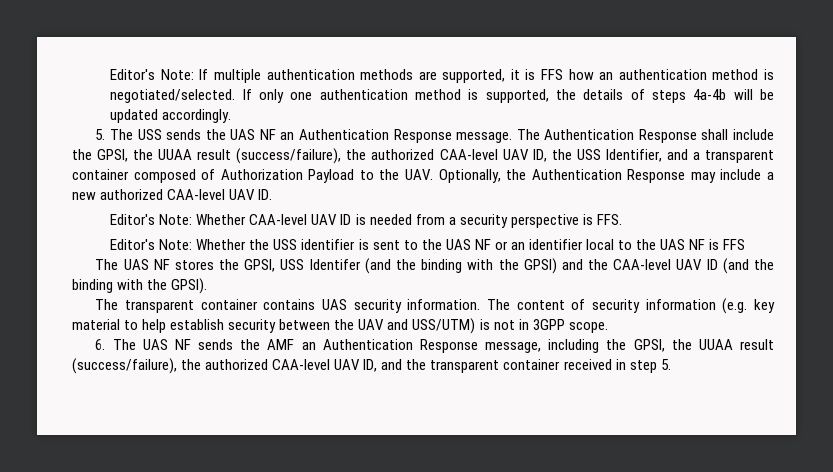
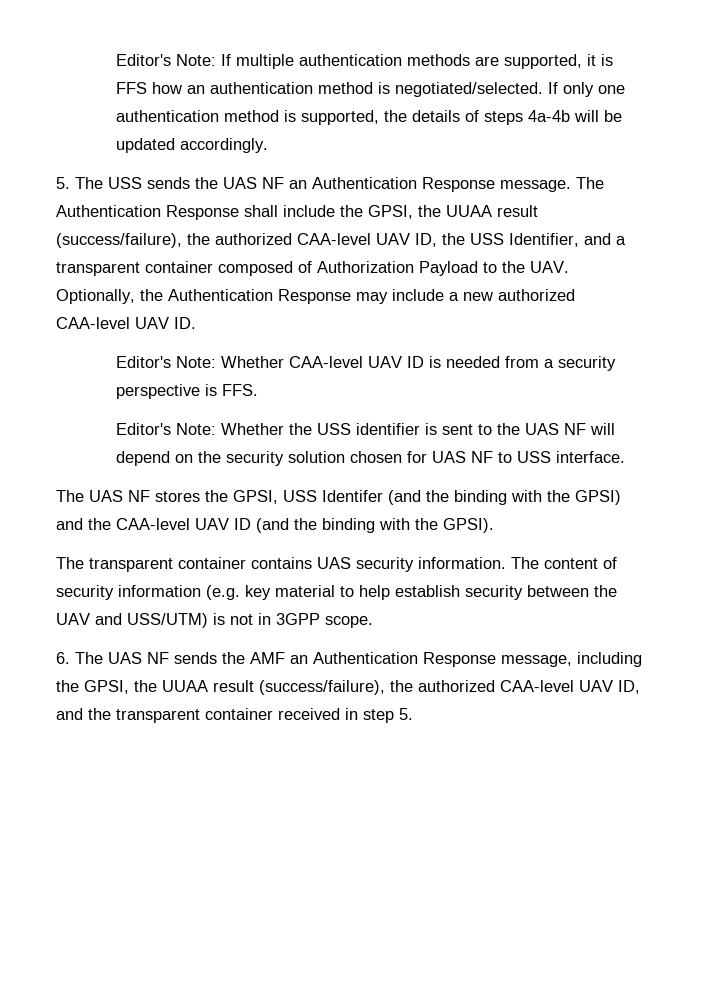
[494,239,746,250] or an identifier local to the UAS NF is FFS -> [589,423,615,435] [115,451,625,466] will depend on the security solution chosen for UAS NF to USS interface.

